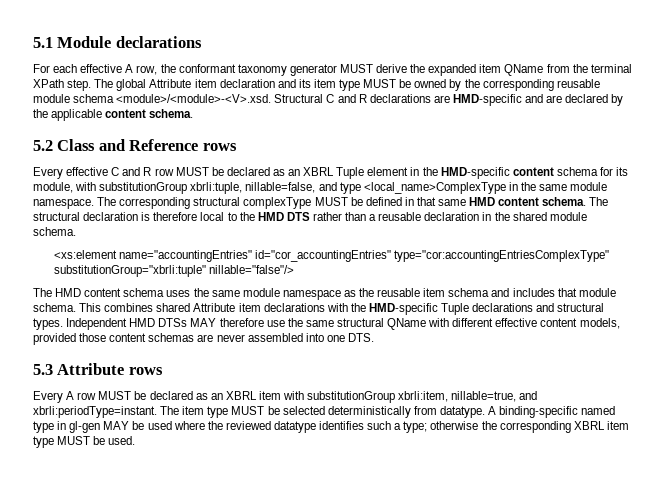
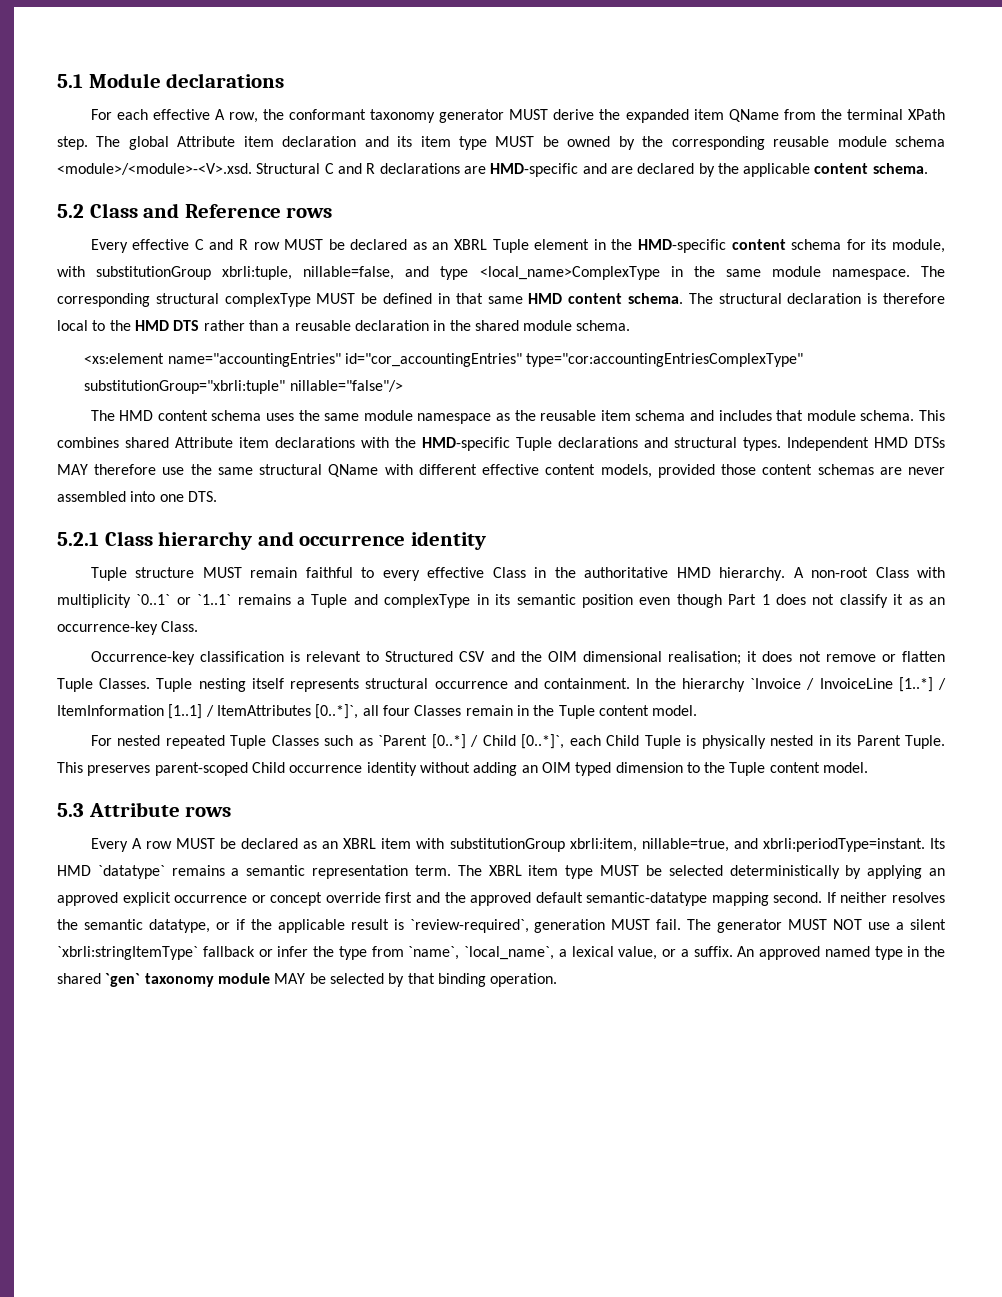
(374, 337) none -> [57,531,486,550] [90,567,946,581] [57,594,945,608] [57,621,199,635] [90,651,946,665] [57,677,947,692] [57,704,698,719] [90,734,945,749] [57,762,869,776] // 5.2.1 Class hierarchy and occurrence identity // Tuple structure MUST remain faithful to every effective Class in the authoritative HMD hierarchy. A non-root Class with multiplicity `0..1` or `1..1` remains a Tuple and complexType in its semantic position even though Part 1 does not classify it as an occurrence-key Class. // Occurrence-key classification is relevant to Structured CSV and the OIM dimensional realisation; it does not remove or flatten Tuple Classes. Tuple nesting itself represents structural occurrence and containment. In the hierarchy `Invoice / InvoiceLine [1..*] / ItemInformation [1..1] / ItemAttributes [0..*]`, all four Classes remain in the Tuple content model. // For nested repeated Tuple Classes such as `Parent [0..*] / Child [0..*]`, each Child Tuple is physically nested in its Parent Tuple. This preserves parent-scoped Child occurrence identity without adding an OIM typed dimension to the Tuple content model.
[160,406,180,415] The -> [930,838,946,849] [57,865,522,879] Its HMD `datatype` remains a semantic representation term. The XBRL
[413,406,616,418] [33,421,629,433] [33,436,136,448] from datatype. A binding-specific named type in gl-gen MAY be used where the reviewed datatype identifies such a type; otherwise the corresponding XBRL item type MUST be used. -> [845,865,946,879] [57,892,945,906] [57,919,946,933] [57,946,945,960] [57,973,558,987] by applying an approved explicit occurrence or concept override first and the approved default semantic-datatype mapping second. If neither resolves the semantic datatype, or if the applicable result is `review-required`, generation MUST fail. The generator MUST NOT use a silent `xbrli:stringItemType` fallback or infer the type from `name`, `local_name`, a lexical value, or a suffix. An approved named type in the shared `gen` taxonomy module MAY be selected by that binding operation.

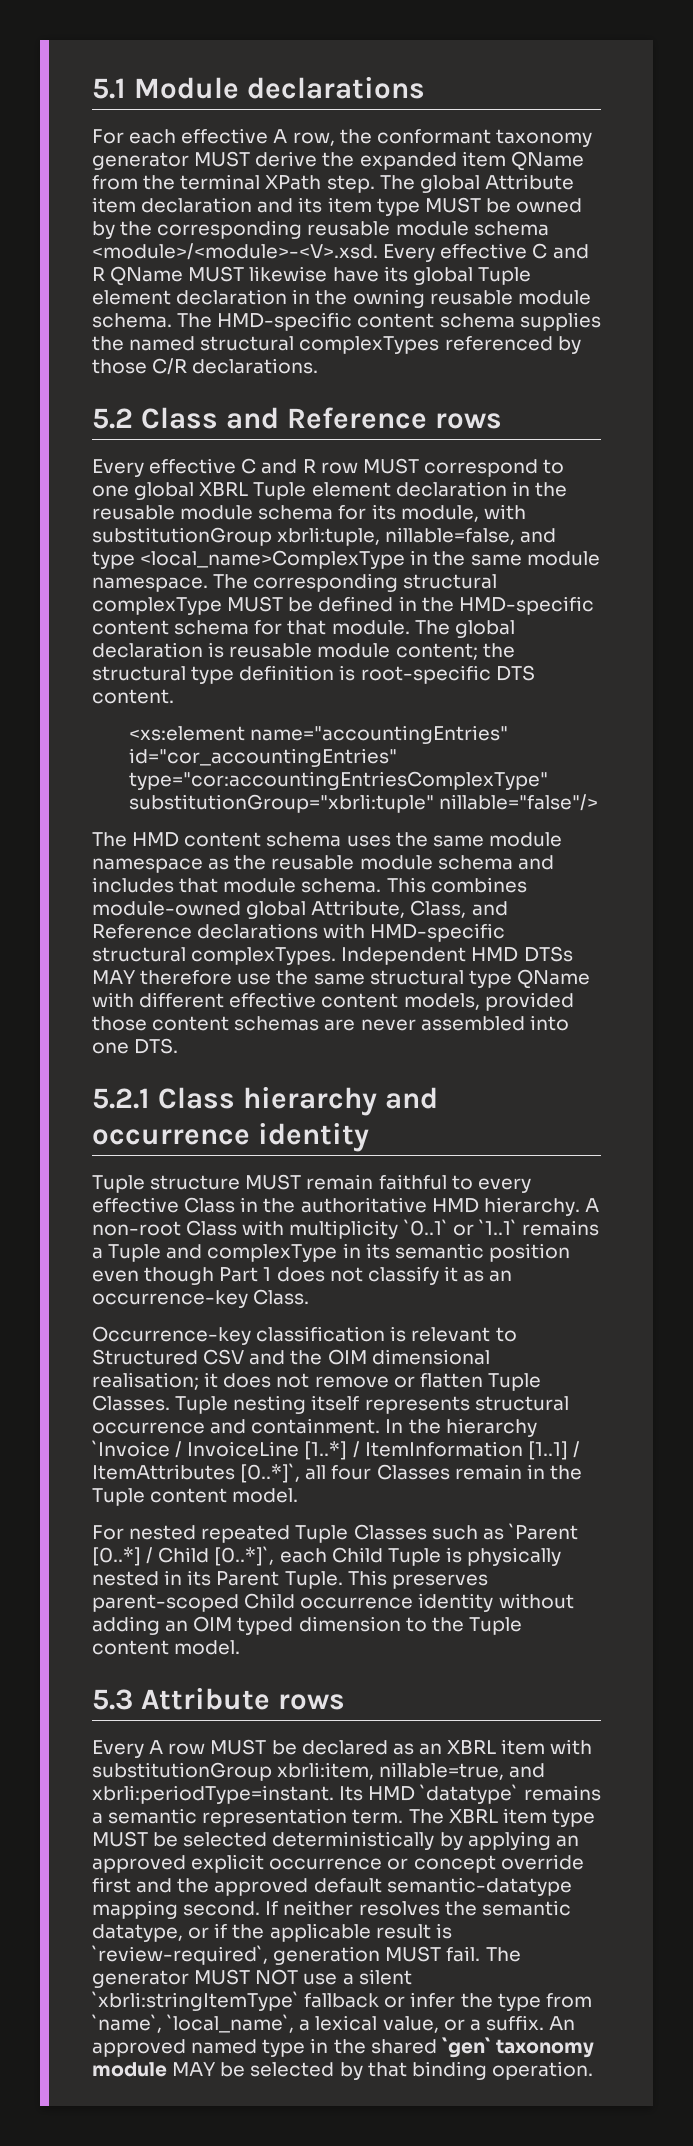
[256,163,928,177] Structural C and R declarations are HMD-specific and are declared by the applicable content schema. -> [383,243,589,262] [92,266,531,286] [92,289,591,308] [92,312,601,331] [92,336,581,354] [92,358,319,375] Every effective C and R QName MUST likewise have its global Tuple element declaration in the owning reusable module schema. The HMD-specific content schema supplies the named structural complexTypes referenced by those C/R declarations.
[328,239,449,250] be declared as an -> [423,459,565,477] [92,482,195,500] correspond to one global
[593,239,786,253] in the HMD-specific content -> [395,481,567,497] [92,505,254,520] declaration in the reusable module
[455,293,945,304] [57,320,631,331] that same HMD content schema. The structural declaration is therefore local to the HMD DTS rather than a reusable declaration in the shared module schema. -> [421,596,594,615] [92,620,515,638] [92,642,515,660] [92,665,535,684] [92,689,174,704] the HMD-specific content schema for that module. The global declaration is reusable module content; the structural type definition is root-specific DTS content.
[600,410,631,421] item -> [359,855,433,870] module
[125,437,781,451] shared Attribute item declarations with the HMD-specific Tuple declarations and structural types. -> [92,900,508,919] [92,923,506,942] [92,947,337,965] module-owned global Attribute, Class, and Reference declarations with HMD-specific structural complexTypes.
(323, 469) none -> [468,970,512,988] type

